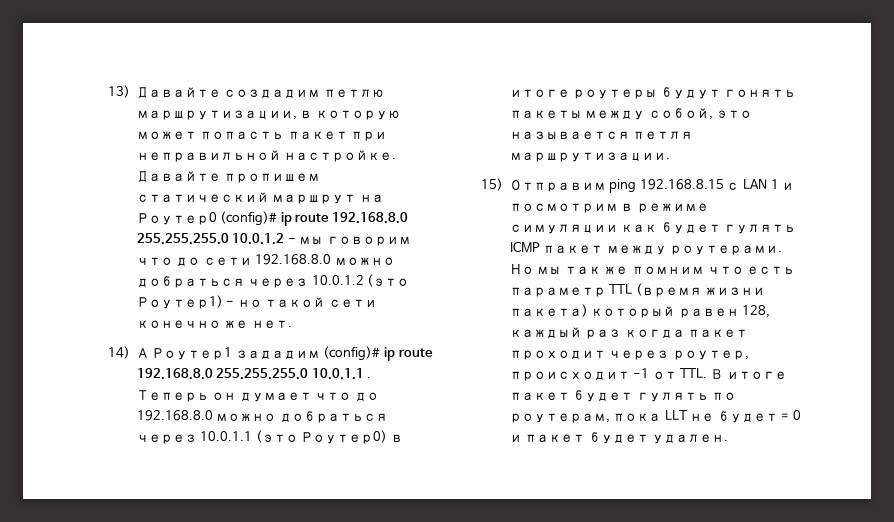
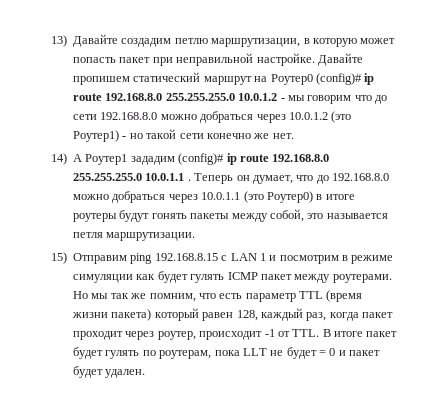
[239,392,312,402] думает -> [252,175,293,184] думает,
[631,266,704,274] помним -> [149,293,196,302] помним,
[585,329,622,339] раз -> [306,312,327,321] раз,

